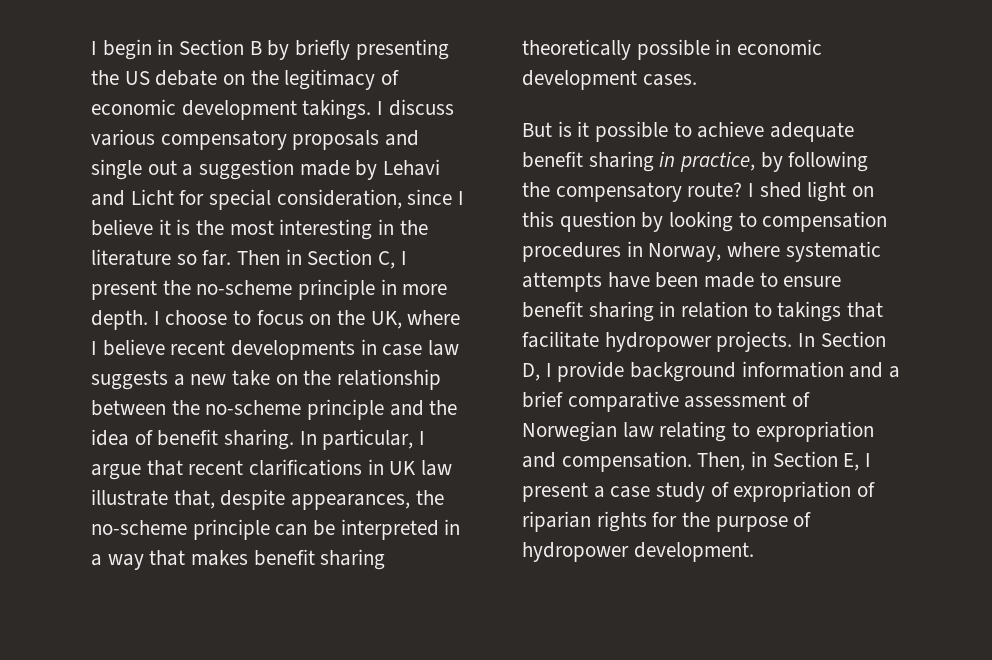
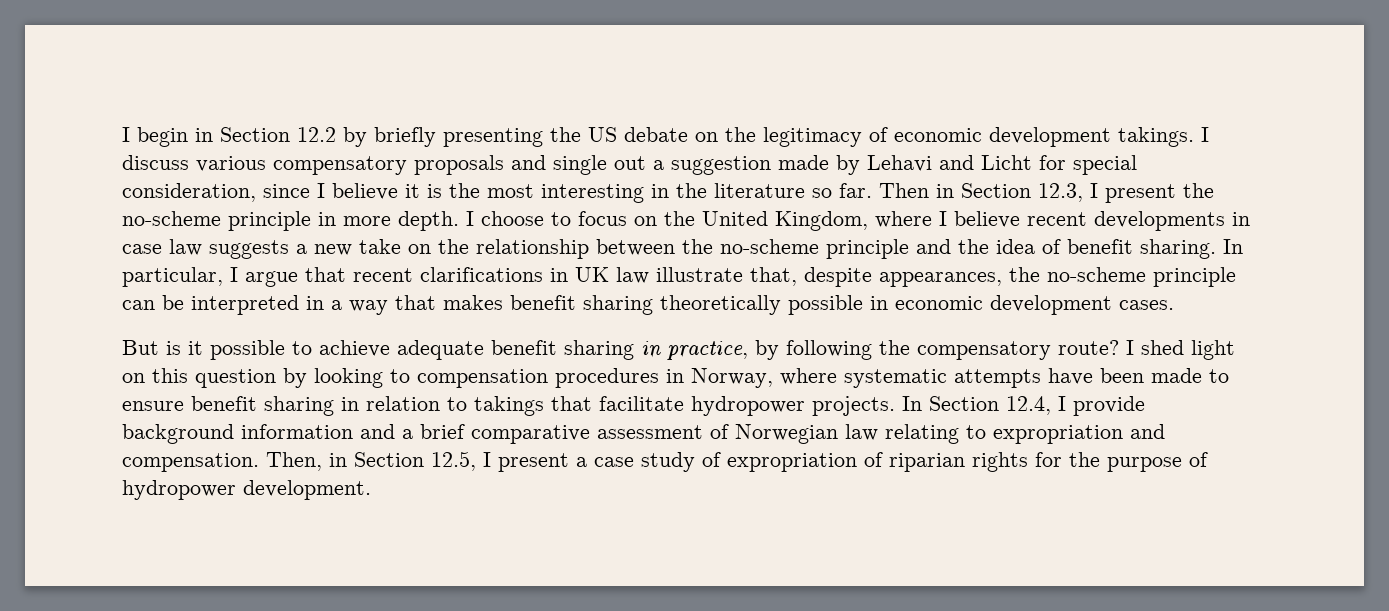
[249,41,262,55] B -> [297,127,336,142] 12.2
[378,251,396,269] C, -> [1038,183,1083,202] 12.3,
[370,311,402,329] UK, -> [702,211,868,231] United Kingdom,
[522,363,540,381] D, -> [1006,396,1051,415] 12.4,
[843,453,860,471] E, -> [431,451,476,471] 12.5,

